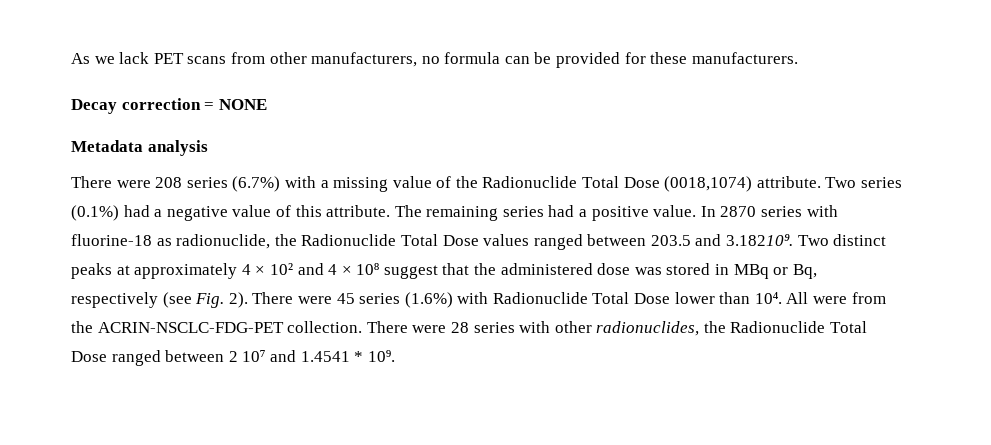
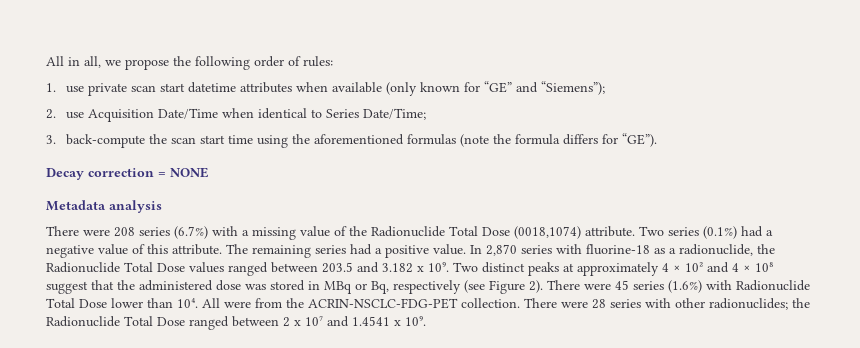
[71,52,798,68] As we lack PET scans from other manufacturers, no formula can be provided for these manufacturers. -> [46,56,333,70] [46,81,606,96] [46,108,427,122] [46,133,658,148] All in all, we propose the following order of rules: // 1. use private scan start datetime attributes when available (only known for “GE” and “Siemens”); // 2. use Acquisition Date/Time when identical to Series Date/Time; // 3. back-compute the scan start time using the aforementioned formulas (note the formula differs for “GE”).
[720,206,757,217] 2870 -> [486,244,517,256] 2,870
(172, 242) none -> [669,248,676,254] a
[726,234,794,246] 3.18210⁹. -> [382,262,449,273] 3.182 x 10⁹.
[195,293,225,308] Fig. -> [489,280,525,294] Figure
[596,321,700,336] radionuclides, -> [709,298,788,310] radionuclides;
(238, 356) none -> [294,320,301,326] x
[354,351,364,362] * -> [394,320,401,326] x

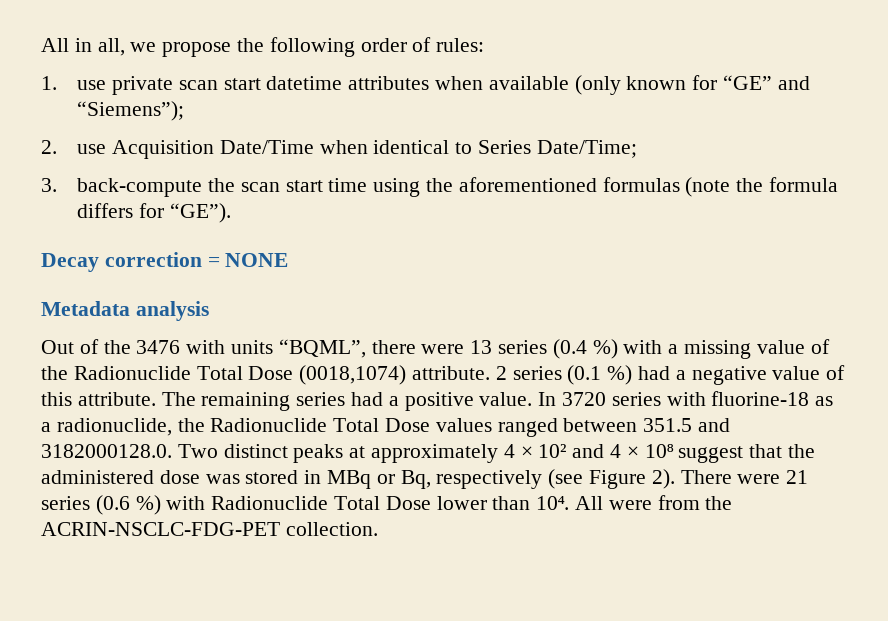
[46,226,208,239] There were 208 series (6.7%) -> [41,339,618,359] Out of the 3476 with units “BQML”, there were 13 series (0.4 %)
[639,226,737,239] Two series (0.1%) -> [495,365,633,385] 2 series (0.1 %)
[486,244,517,256] 2,870 -> [562,392,607,406] 3720
[322,262,449,273] 203.5 and 3.182 x 10⁹. -> [643,418,731,432] [41,444,172,458] 351.5 and 3182000128.0.
[615,280,702,293] 45 series (1.6%) -> [786,470,809,484] [41,495,161,515] 21 series (0.6 %)
[524,298,810,310] [46,316,426,330] There were 28 series with other radionuclides; the Radionuclide Total Dose ranged between 2 x 10⁷ and 1.4541 x 10⁹. -> (378, 529) none

